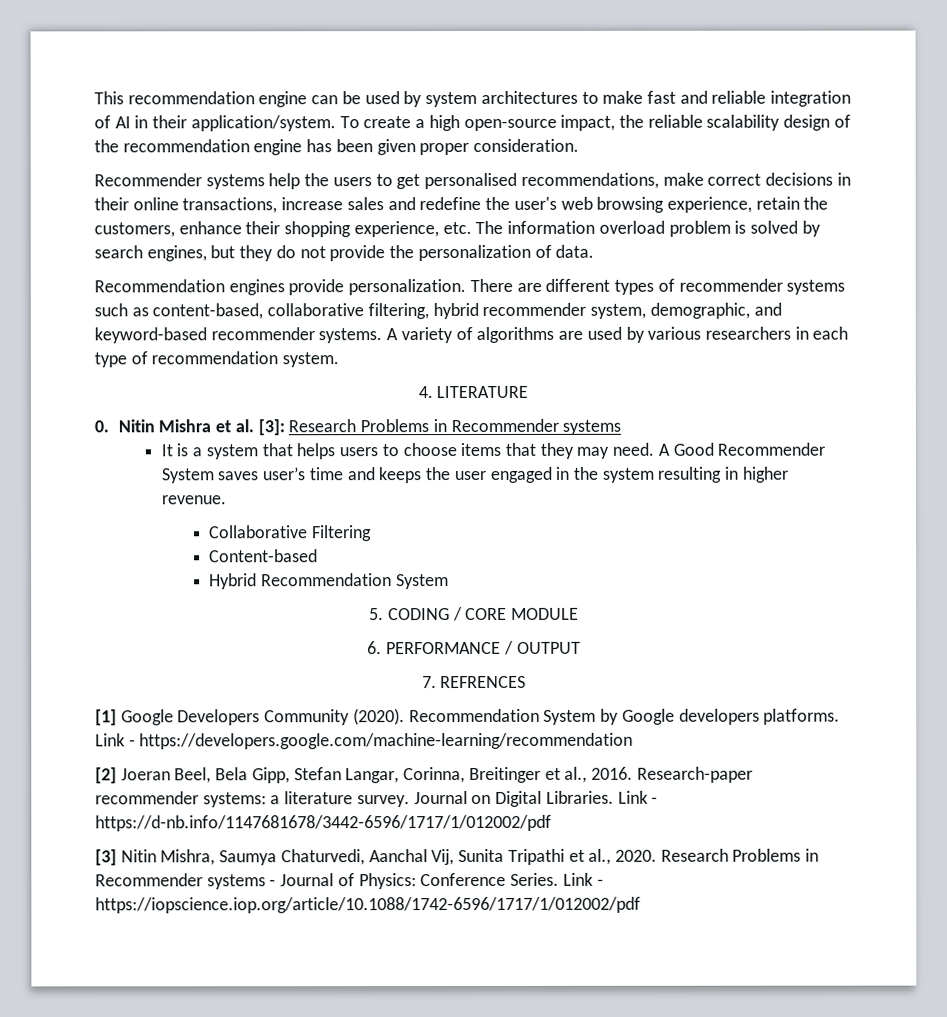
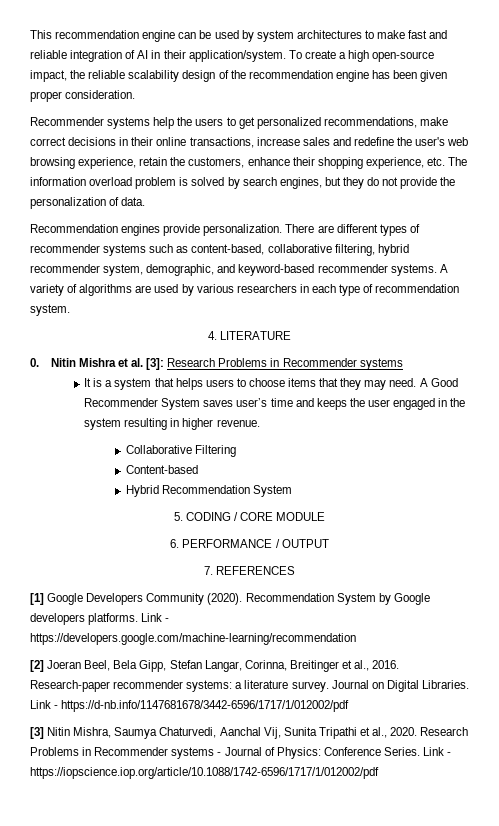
[424,172,518,190] personalised -> [256,117,321,129] personalized
[440,675,527,689] REFRENCES -> [216,566,296,575] REFERENCES

